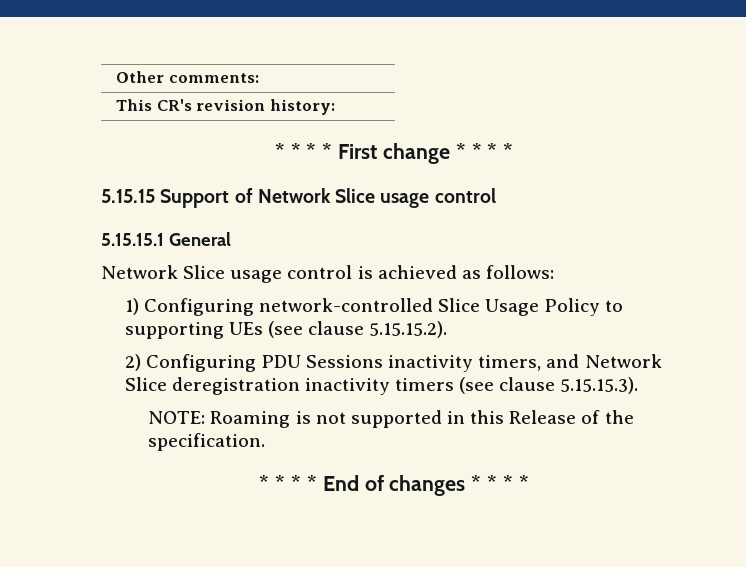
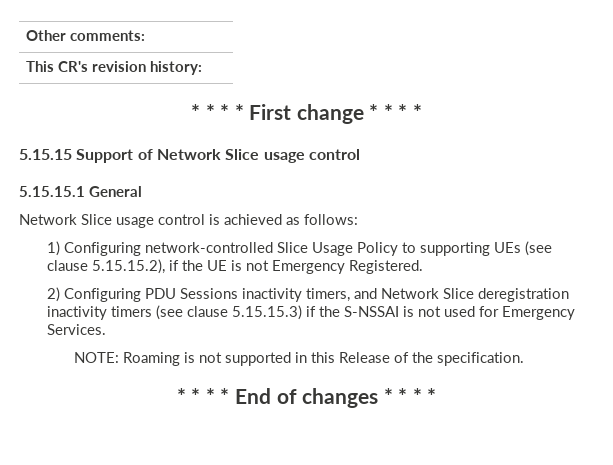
[369,321,448,338] 5.15.15.2). -> [91,259,423,274] 5.15.15.2), if the UE is not Emergency Registered.
[560,377,639,394] 5.15.15.3). -> [231,305,575,320] [46,324,106,335] 5.15.15.3) if the S-NSSAI is not used for Emergency Services.

